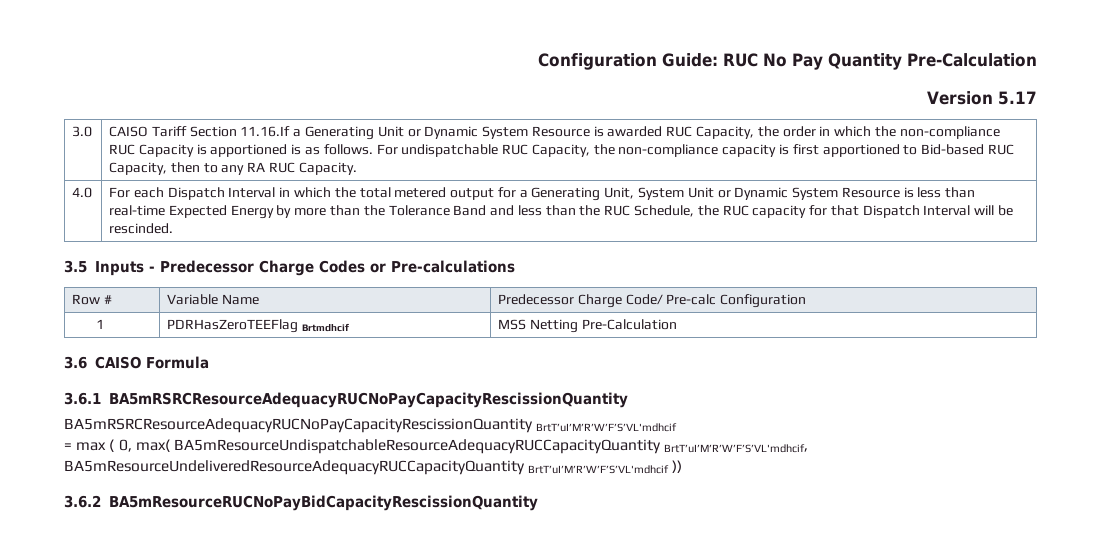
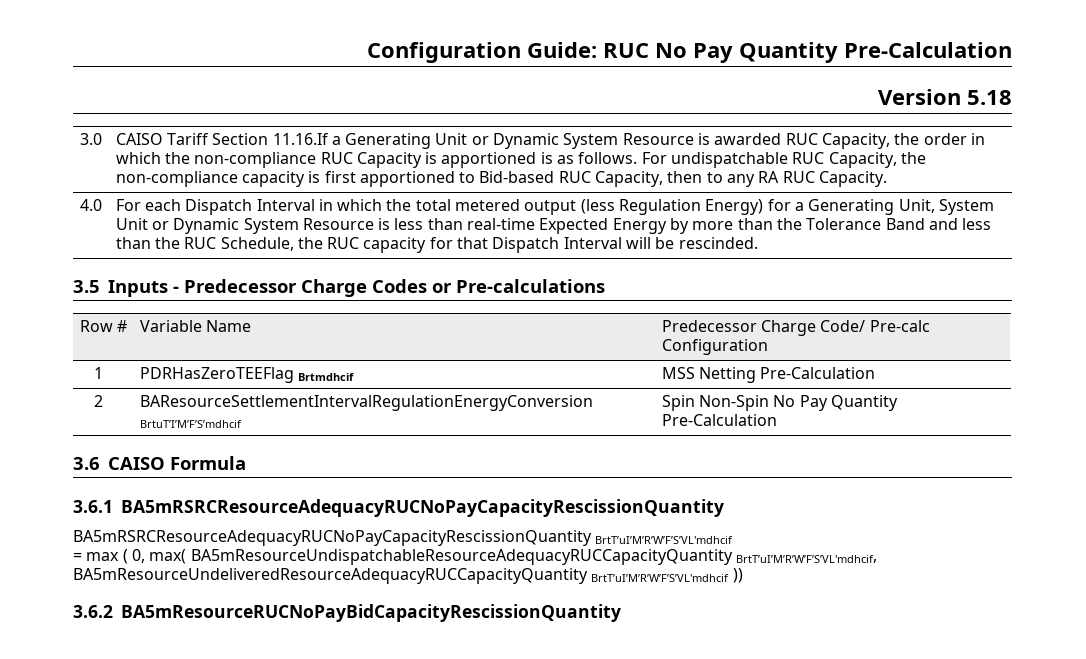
[998,91,1037,105] 5.17 -> [967,90,1012,105] 5.18
(495, 194) none -> [580,199,764,215] (less Regulation Energy)
(677, 324) none -> [93,395,103,407] [139,395,593,411] [139,420,242,428] [661,395,898,411] [661,414,777,426] // 2 | BAResourceSettlementIntervalRegulationEnergyConversion BrtuT’I’M’F’S’mdhcif | Spin Non-Spin No Pay Quantity Pre-Calculation

